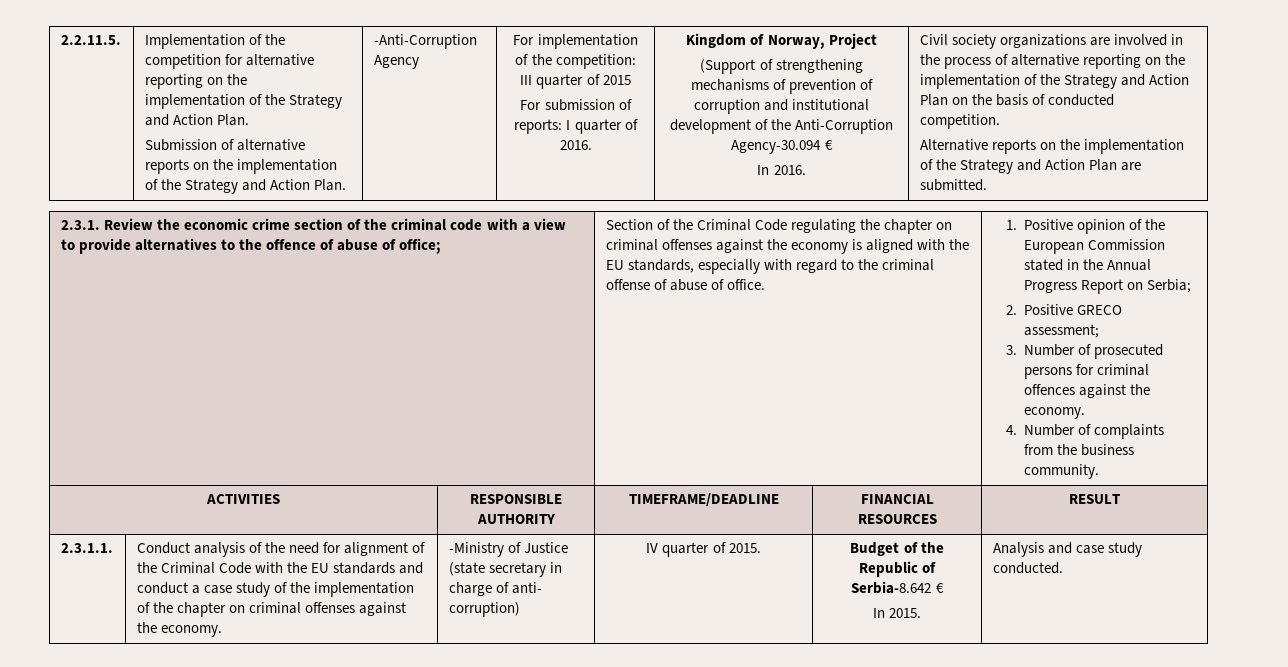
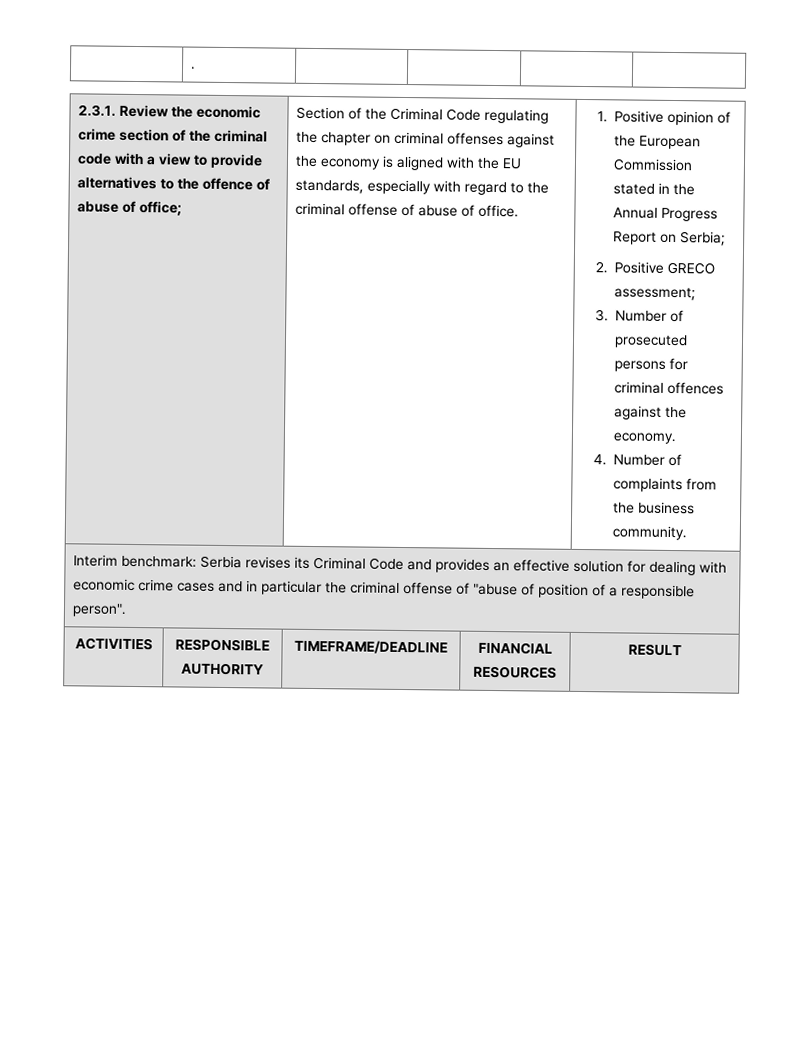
[60,35,121,45] [144,34,286,49] [144,54,315,69] [144,74,248,89] [144,94,343,109] [144,114,250,126] [144,139,306,151] [144,159,338,174] [144,179,347,194] [373,34,477,49] [373,55,419,69] [513,34,638,49] [515,54,636,69] [520,74,631,89] [520,99,632,111] [514,119,638,134] [559,140,592,150] [686,33,877,49] [700,59,863,74] [690,79,874,94] [693,99,870,114] [669,119,894,134] [731,140,833,154] [757,165,806,175] [919,34,1184,49] [919,54,1186,69] [919,74,1190,89] [919,94,1115,106] [919,114,1000,129] [919,139,1185,154] [919,159,1142,174] [919,179,987,191] 2.2.11.5. | Implementation of the competition for alternative reporting on the implementation of the Strategy and Action Plan. // Submission of alternative reports on the implementation of the Strategy and Action Plan. | -Anti-Corruption Agency | For implementation of the competition: III quarter of 2015 // For submission of reports: I quarter of 2016. | Kingdom of Norway, Project // (Support of strengthening mechanisms of prevention of corruption and institutional development of the Anti-Corruption Agency-30.094 € // In 2016. | Civil society organizations are involved in the process of alternative reporting on the implementation of the Strategy and Action Plan on the basis of conducted competition. // Alternative reports on the implementation of the Strategy and Action Plan are submitted. -> [190,66,196,70] | . | | | |
(1100, 471) none -> [72,554,727,576] [72,578,695,600] [71,603,127,617] // Interim benchmark: Serbia revises its Criminal Code and provides an effective solution for dealing with economic crime cases and in particular the criminal offense of "abuse of position of a responsible person".
[60,543,113,553] [136,542,426,557] [136,562,424,574] [136,582,415,597] [136,602,407,617] [136,622,223,637] [448,542,569,557] [448,562,563,577] [448,582,543,596] [448,602,520,617] [646,542,761,557] [850,542,944,556] [858,561,937,577] [851,581,944,594] [872,608,922,618] [992,542,1143,557] [992,562,1063,574] // 2.3.1.1. | Conduct analysis of the need for alignment of the Criminal Code with the EU standards and conduct a case study of the implementation of the chapter on criminal offenses against the economy. | -Ministry of Justice (state secretary in charge of anti- corruption) | IV quarter of 2015. | Budget of the Republic of Serbia-8.642 € // In 2015. | Analysis and case study conducted. -> (682, 650) none

